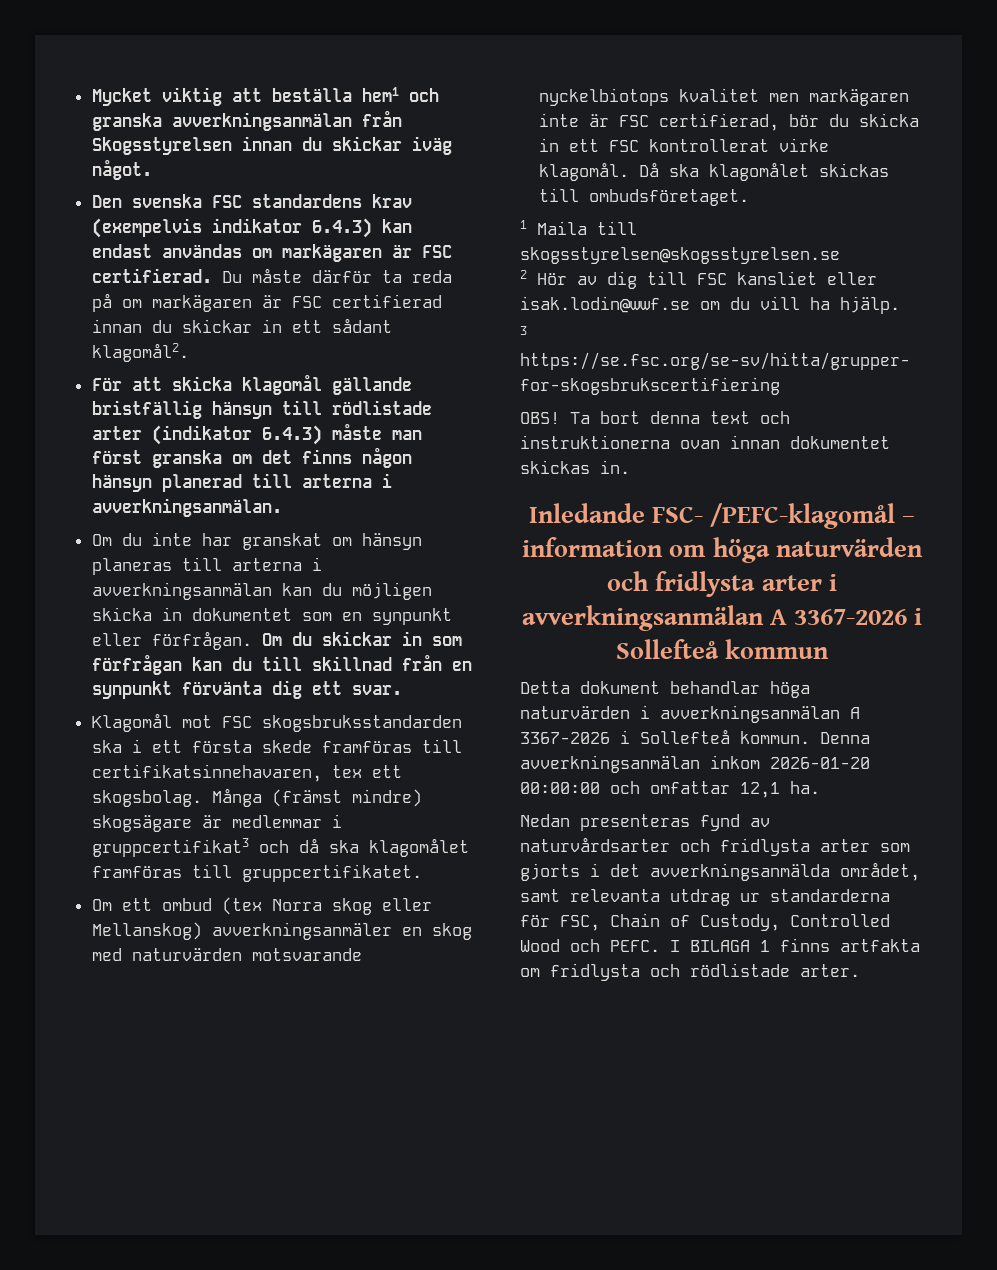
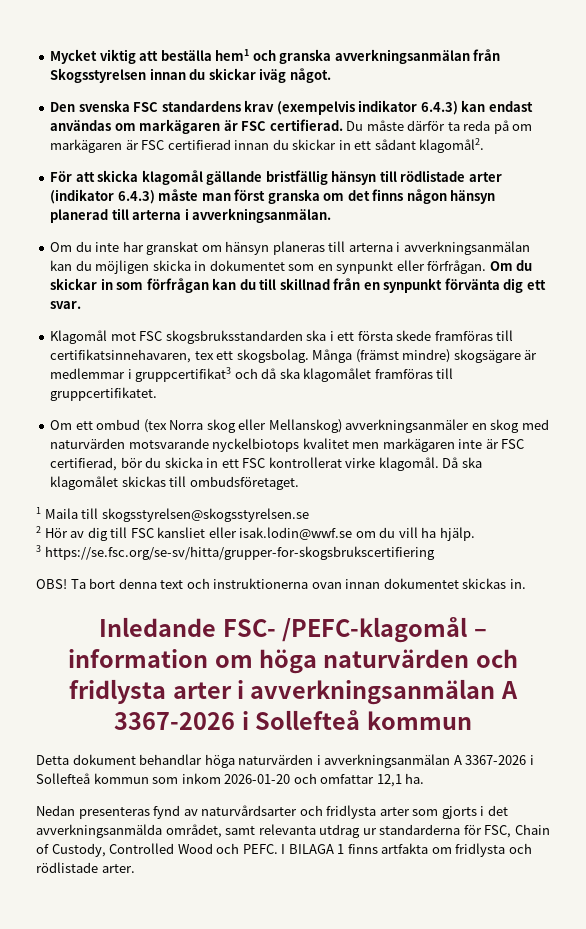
[740,731,870,744] [520,755,700,773] kommun. Denna avverkningsanmälan -> [93,773,179,784] kommun som
[520,782,600,794] 00:00:00 -> (291, 779) none

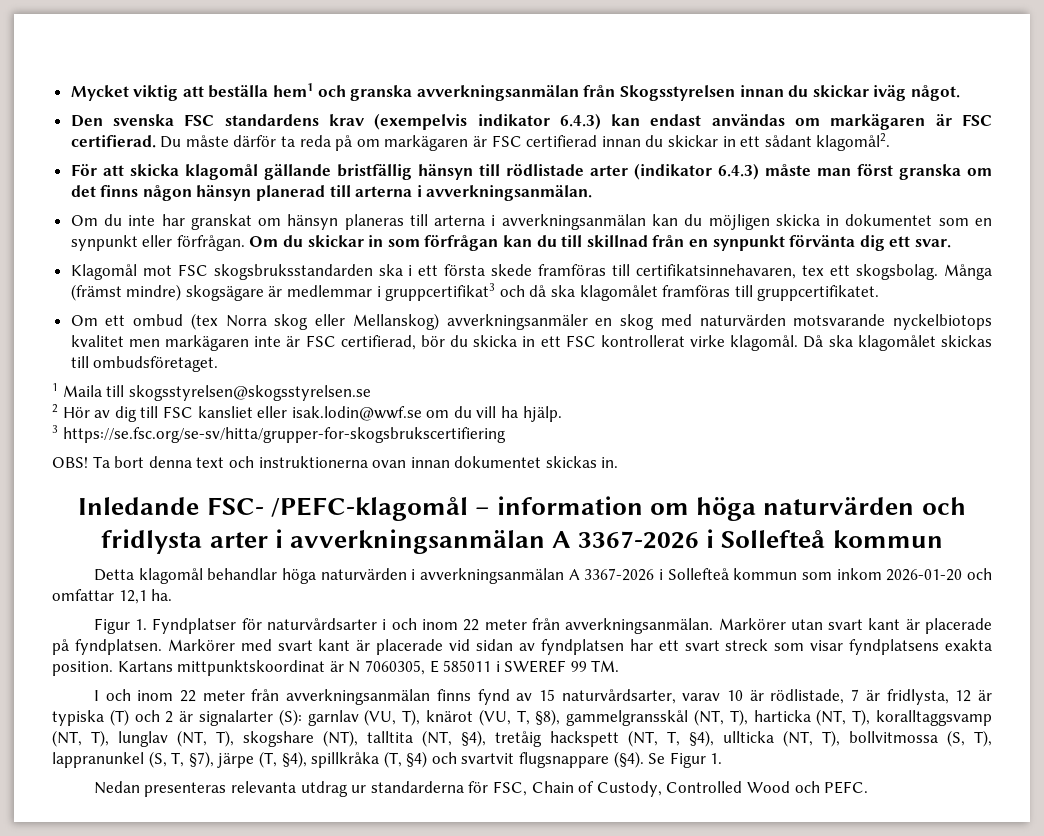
[72,754,136,765] dokument -> [138,568,203,584] klagomål
[36,805,508,819] [36,824,256,838] Nedan presenteras fynd av naturvårdsarter och fridlysta arter som gjorts i det avverkningsanmälda området, samt -> [93,618,993,634] [52,639,993,655] [52,660,620,676] [93,689,992,705] [52,709,992,726] [52,730,992,747] [52,751,723,768] [93,781,227,797] Figur 1. Fyndplatser för naturvårdsarter i och inom 22 meter från avverkningsanmälan. Markörer utan svart kant är placerade på fyndplatsen. Markörer med svart kant är placerade vid sidan av fyndplatsen har ett svart streck som visar fyndplatsens exakta position. Kartans mittpunktskoordinat är N 7060305, E 585011 i SWEREF 99 TM. // I och inom 22 meter från avverkningsanmälan finns fynd av 15 naturvårdsarter, varav 10 är rödlistade, 7 är fridlysta, 12 är typiska (T) och 2 är signalarter (S): garnlav (VU, T), knärot (VU, T, §8), gammelgransskål (NT, T), harticka (NT, T), koralltaggsvamp (NT, T), lunglav (NT, T), skogshare (NT), talltita (NT, §4), tretåig hackspett (NT, T, §4), ullticka (NT, T), bollvitmossa (S, T), lappranunkel (S, T, §7), järpe (T, §4), spillkråka (T, §4) och svartvit flugsnappare (§4). Se Figur 1. // Nedan presenteras
[281,843,532,857] [36,862,135,873] I BILAGA 1 finns artfakta om fridlysta och rödlistade arter. -> (869, 787) none

